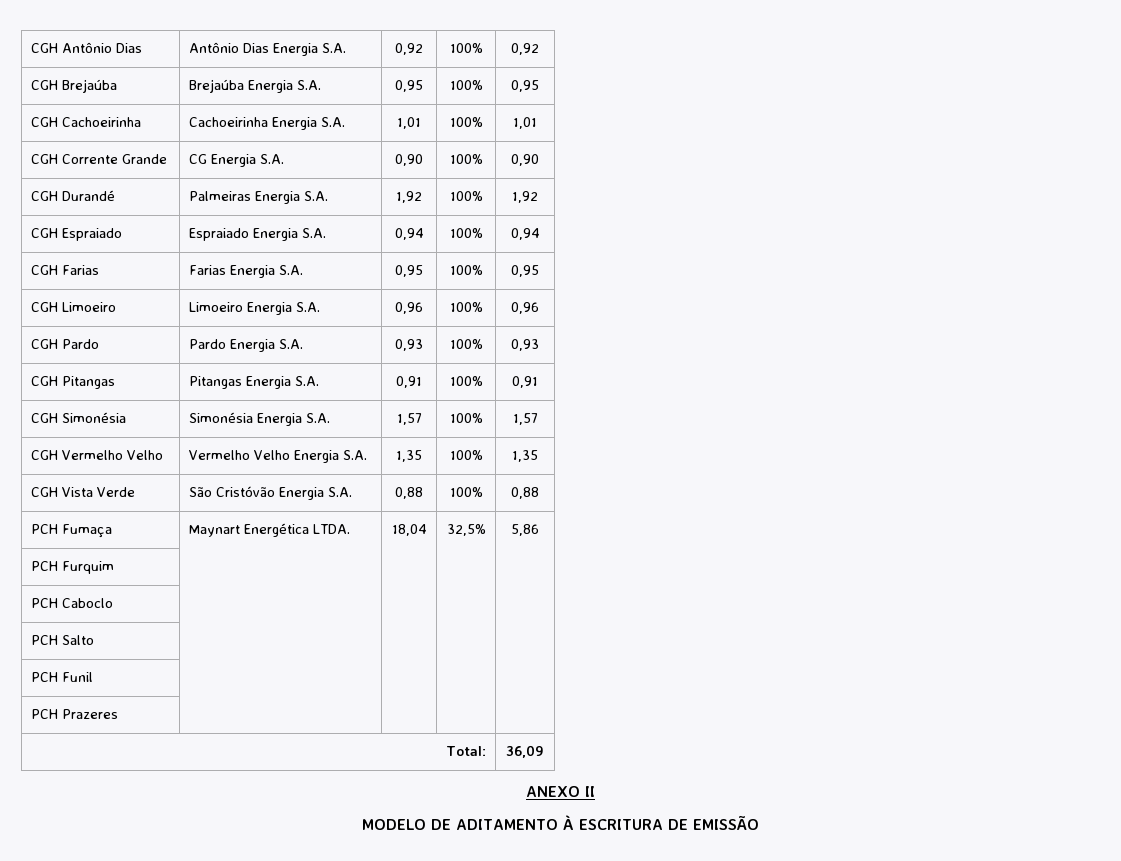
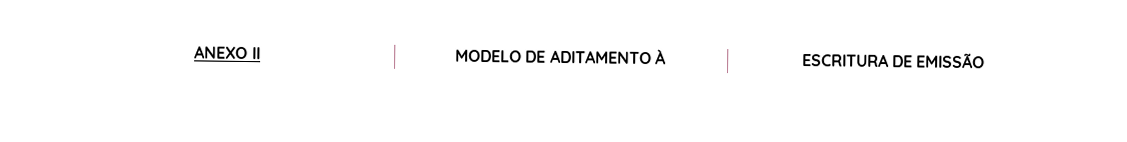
[30,42,142,53] [188,42,346,56] [395,43,423,55] [449,43,483,53] [511,43,539,55] [30,79,117,93] [188,79,321,93] [395,80,423,92] [449,80,483,90] [511,80,539,92] [30,117,141,127] [188,117,345,130] [397,117,421,129] [449,117,483,127] [513,117,537,129] [30,154,167,164] [188,154,284,167] [395,154,423,166] [449,154,483,164] [511,154,539,166] [30,190,115,201] [188,191,328,204] [396,191,422,203] [449,191,483,201] [512,191,538,203] [30,228,122,241] [188,228,326,241] [394,228,424,240] [449,228,483,238] [510,228,540,240] [30,265,99,275] [188,265,303,278] [395,265,423,277] [449,265,483,275] [511,265,539,277] [30,302,116,312] [188,302,320,315] [395,302,423,314] [449,302,483,312] [511,302,539,314] [30,339,99,349] [188,339,303,352] [395,339,423,351] [449,339,483,349] [511,339,539,351] [30,376,115,389] [188,376,319,389] [396,376,422,388] [449,376,483,386] [512,376,538,388] [30,412,126,423] [188,412,330,426] [396,413,422,425] [449,413,483,423] [512,413,538,425] [30,450,163,460] [188,450,367,463] [396,450,422,462] [449,450,483,460] [512,450,538,462] [30,487,135,497] [188,486,352,500] [395,487,423,499] [449,487,483,497] [511,487,539,499] [30,524,112,538] [188,523,350,537] [391,524,427,536] [446,524,486,536] [511,524,539,536] [30,561,114,574] [30,598,113,608] [30,635,94,645] [30,672,93,682] [30,709,118,719] [446,746,487,756] [506,745,544,758] CGH Antônio Dias | Antônio Dias Energia S.A. | 0,92 | 100% | 0,92 // CGH Brejaúba | Brejaúba Energia S.A. | 0,95 | 100% | 0,95 // CGH Cachoeirinha | Cachoeirinha Energia S.A. | 1,01 | 100% | 1,01 // CGH Corrente Grande | CG Energia S.A. | 0,90 | 100% | 0,90 // CGH Durandé | Palmeiras Energia S.A. | 1,92 | 100% | 1,92 // CGH Espraiado | Espraiado Energia S.A. | 0,94 | 100% | 0,94 // CGH Farias | Farias Energia S.A. | 0,95 | 100% | 0,95 // CGH Limoeiro | Limoeiro Energia S.A. | 0,96 | 100% | 0,96 // CGH Pardo | Pardo Energia S.A. | 0,93 | 100% | 0,93 // CGH Pitangas | Pitangas Energia S.A. | 0,91 | 100% | 0,91 // CGH Simonésia | Simonésia Energia S.A. | 1,57 | 100% | 1,57 // CGH Vermelho Velho | Vermelho Velho Energia S.A. | 1,35 | 100% | 1,35 // CGH Vista Verde | São Cristóvão Energia S.A. | 0,88 | 100% | 0,88 // PCH Fumaça | Maynart Energética LTDA. | 18,04 | 32,5% | 5,86 // PCH Furquim | | | | // PCH Caboclo | | | | // PCH Salto | | | | // PCH Funil | | | | // PCH Prazeres | | | | // Total: | 36,09 // -> (194, 52) none

